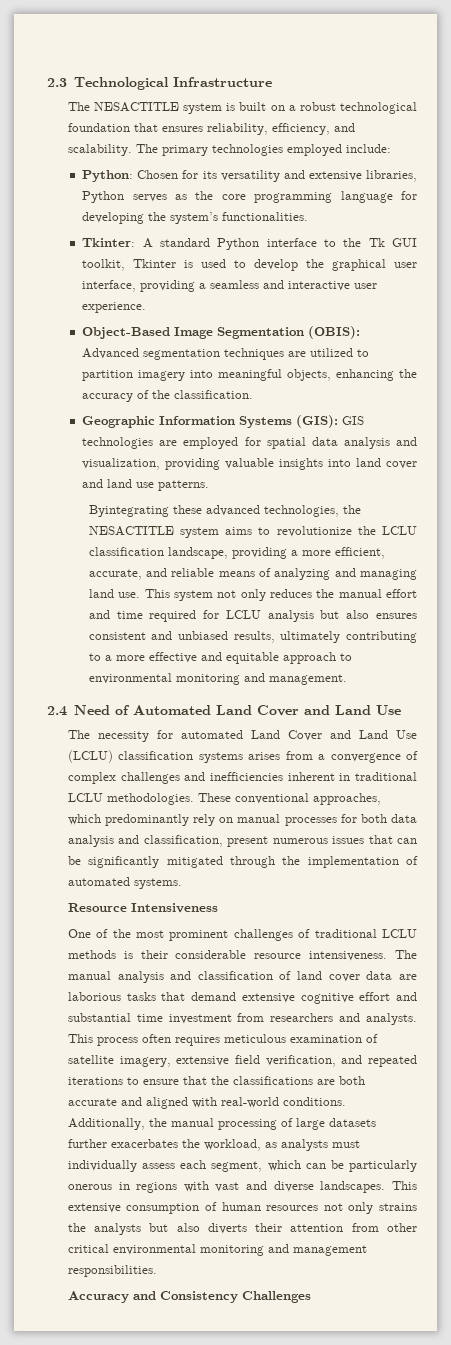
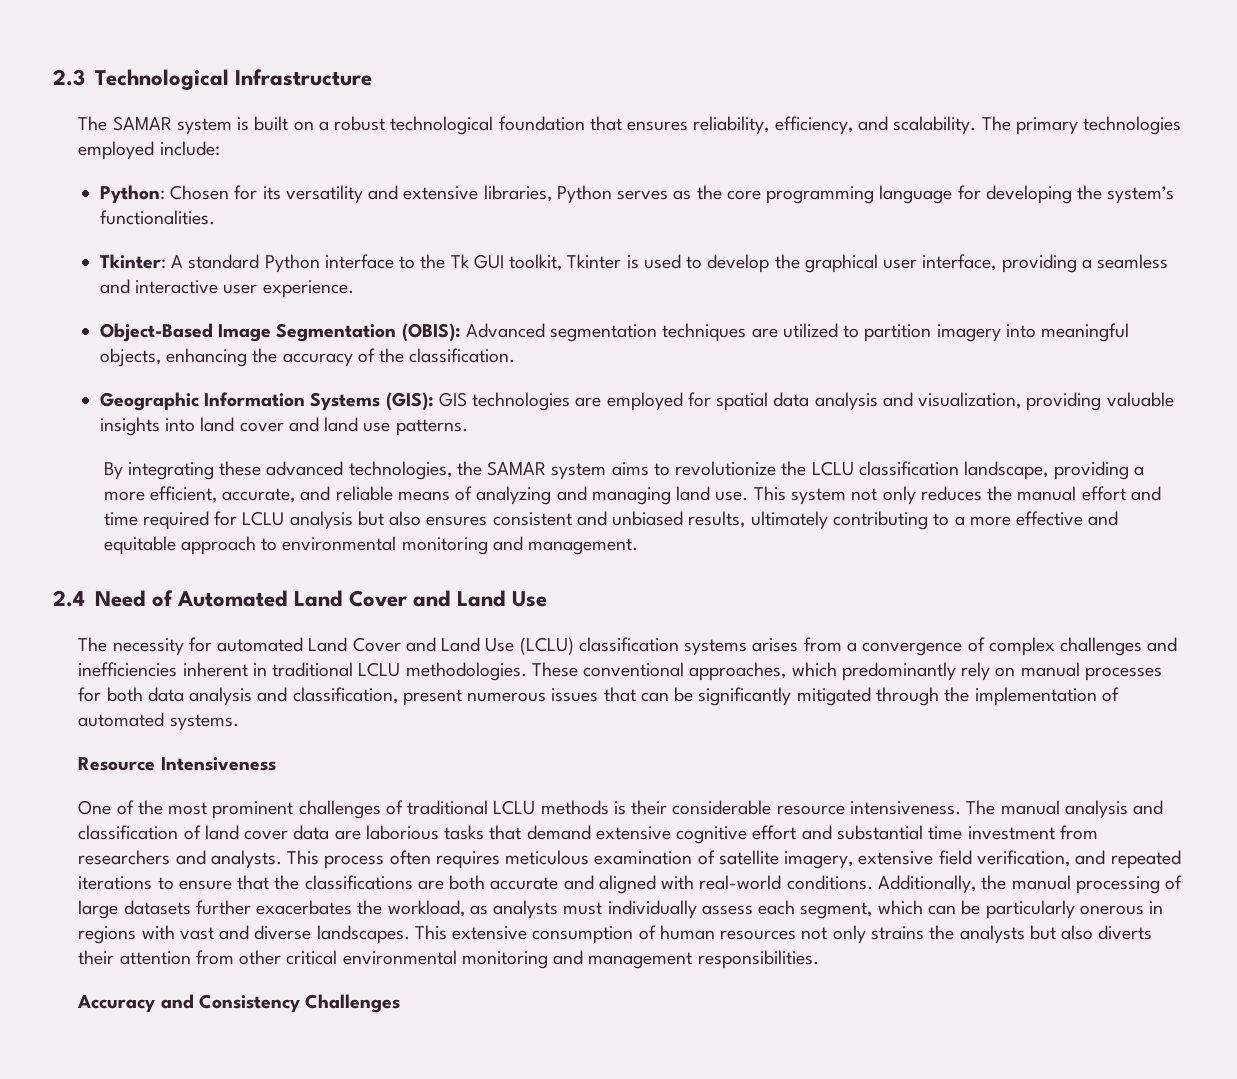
[94,102,180,112] NESACTITLE -> [112,116,172,131] SAMAR
[88,505,169,517] Byintegrating -> [103,462,214,480] By integrating
[88,526,174,536] NESACTITLE -> [487,461,547,476] SAMAR

